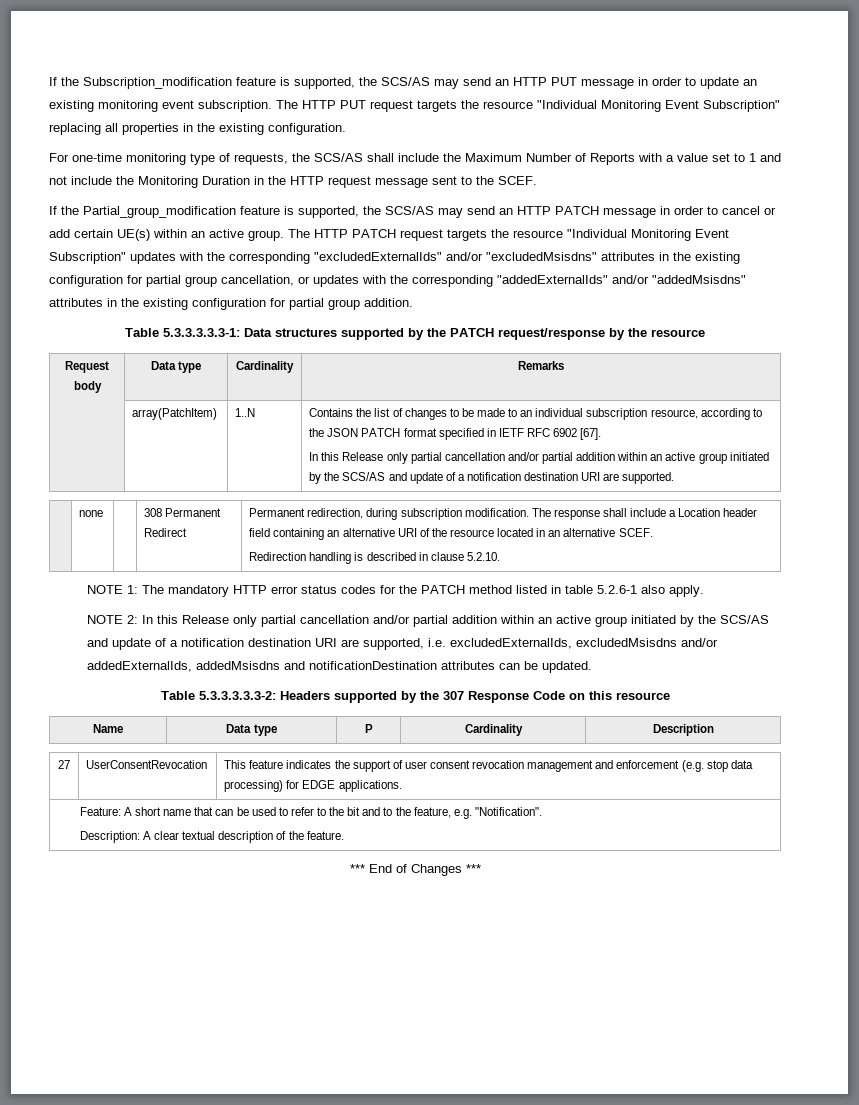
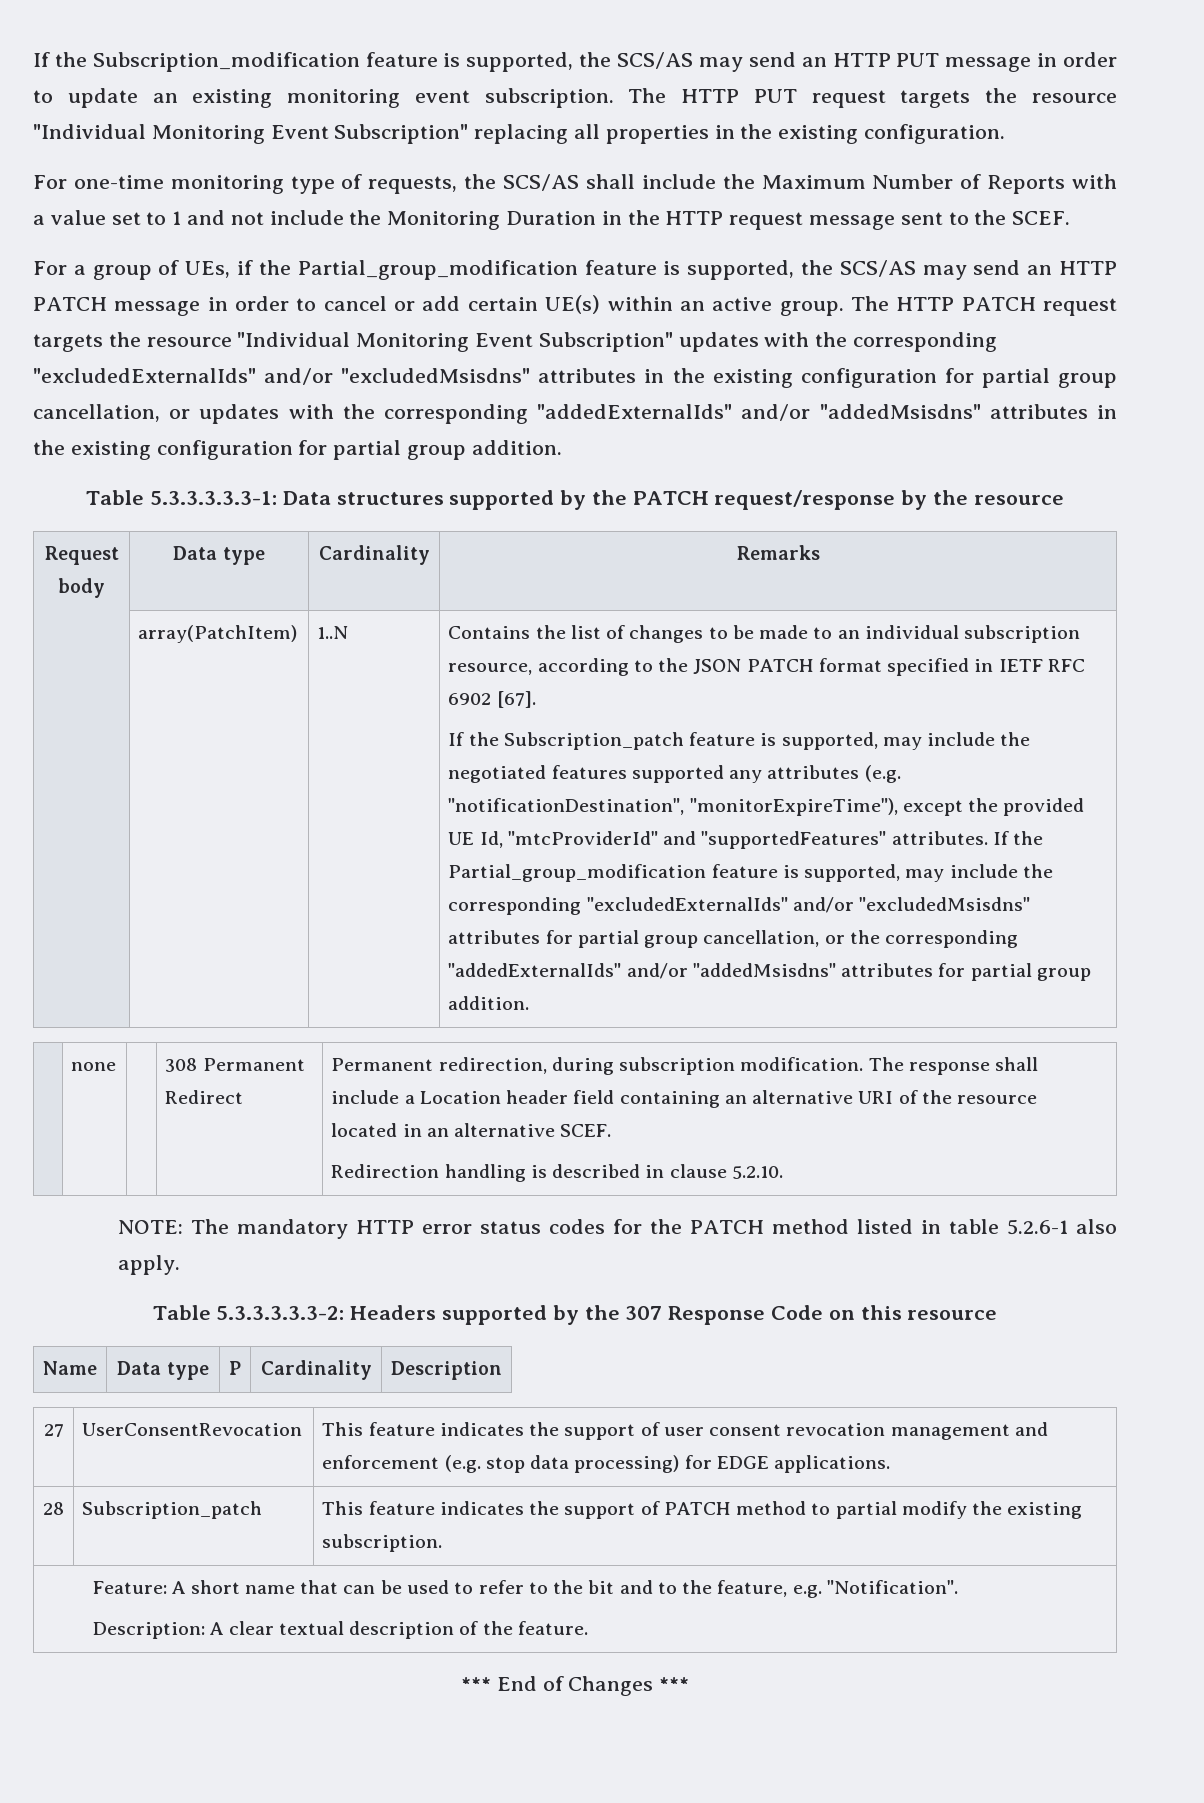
[49,206,57,215] If -> [33,260,254,280] For a group of UEs, if
[309,452,769,464] [309,472,675,484] In this Release only partial cancellation and/or partial addition within an active group initiated by the SCS/AS and update of a notification destination URI are supported. -> [448,732,1031,750] [448,765,901,783] [448,798,1085,816] [448,831,1044,849] [448,864,1053,882] [448,897,1031,915] [448,930,1019,948] [448,963,1091,981] [448,996,530,1010] If the Subscription_patch feature is supported, may include the negotiated features supported any attributes (e.g. "notificationDestination", "monitorExpireTime"), except the provided UE Id, "mtcProviderId" and "supportedFeatures" attributes. If the Partial_group_modification feature is supported, may include the corresponding "excludedExternalIds" and/or "excludedMsisdns" attributes for partial group cancellation, or the corresponding "addedExternalIds" and/or "addedMsisdns" attributes for partial group addition.
[86,585,138,594] NOTE 1: -> [117,1220,183,1234] NOTE:
[86,615,769,627] [86,638,718,650] [86,661,592,673] // NOTE 2: In this Release only partial cancellation and/or partial addition within an active group initiated by the SCS/AS and update of a notification destination URI are supported, i.e. excludedExternalIds, excludedMsisdns and/or addedExternalIds, addedMsisdns and notificationDestination attributes can be updated. -> (180, 1265) none
(402, 786) none -> [43,1502,64,1515] [82,1501,263,1519] [322,1501,1083,1519] [322,1534,443,1552] // 28 | Subscription_patch | This feature indicates the support of PATCH method to partial modify the existing subscription.

